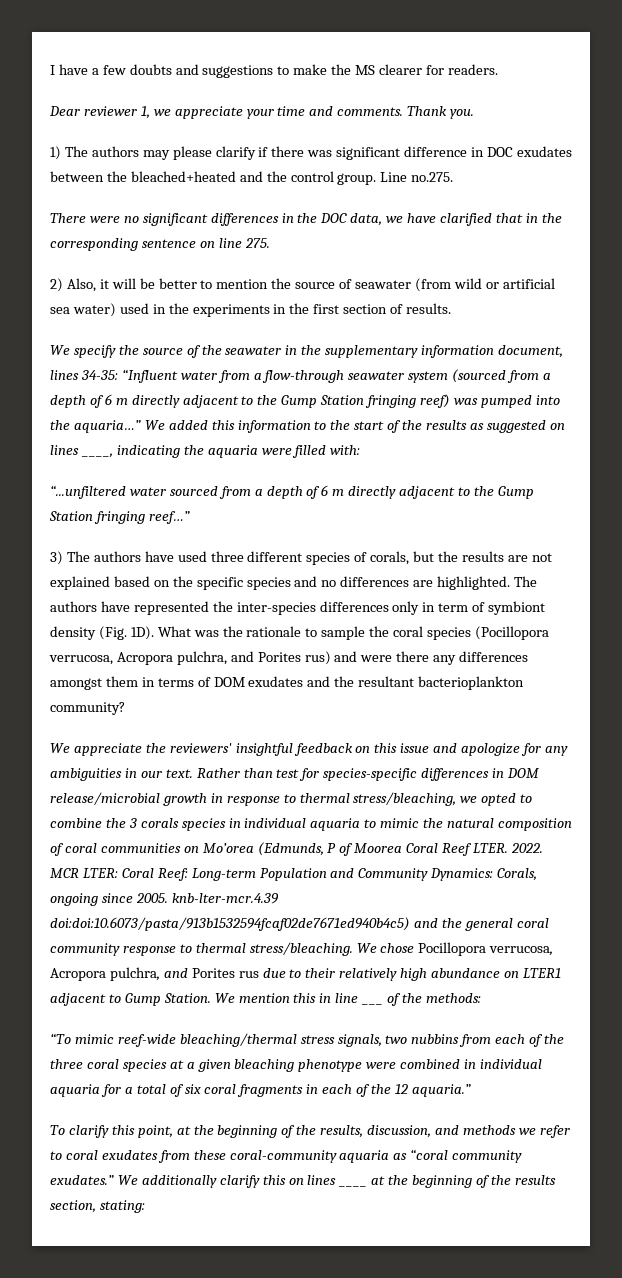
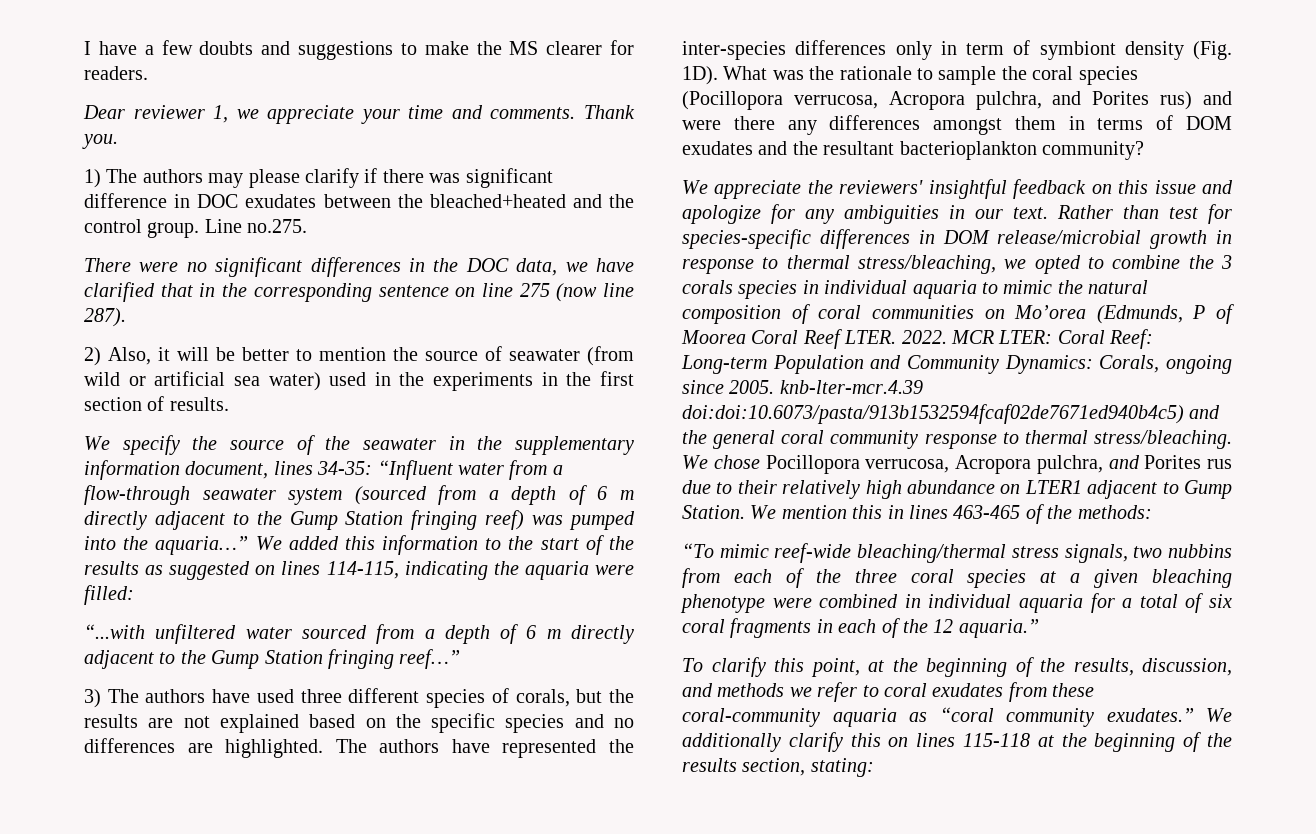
[244,238,270,248] 275. -> [519,283,634,302] [84,308,126,327] 275 (now line 287).
[80,453,113,458] ____, -> [326,561,399,579] 114-115,
[292,445,361,458] [50,485,126,499] filled with: // “...unfiltered -> [84,585,134,605] [84,624,237,644] filled: // “...with unfiltered
[335,993,359,1003] [361,1003,384,1005] line ___ -> [909,505,1021,519] lines 463-465
[338,1185,368,1187] ____ -> [963,733,1030,747] 115-118

